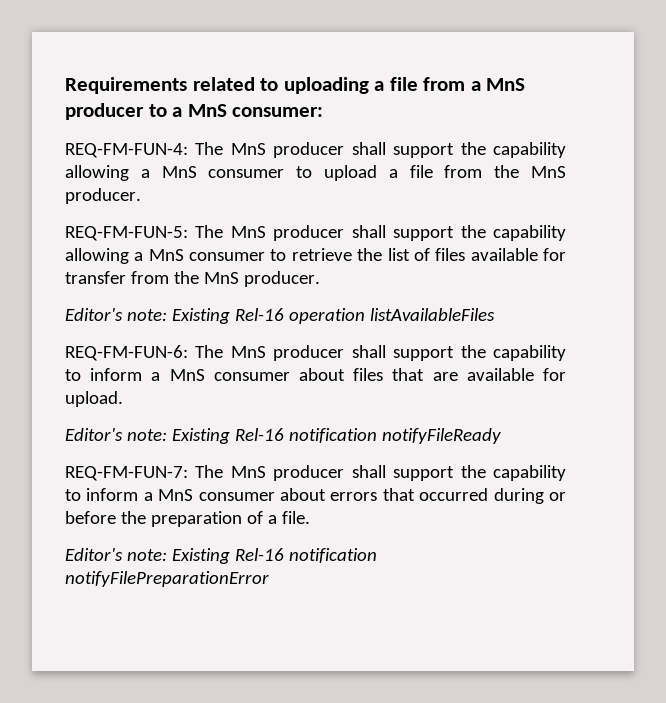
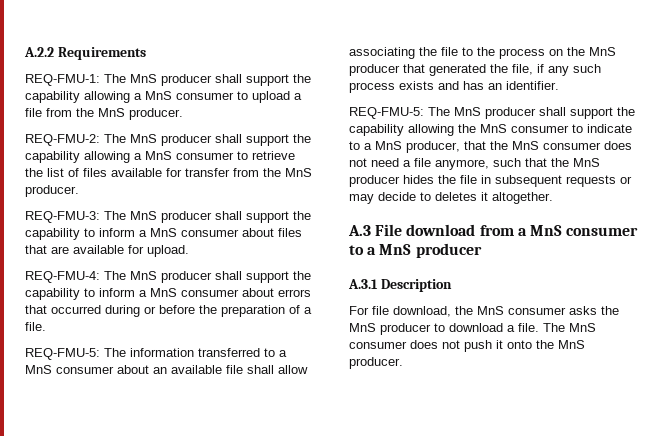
(65, 85) none -> [24,47,54,57] A.2.2
[192,77,526,94] [65,103,324,120] [65,143,188,158] related to uploading a file from a MnS producer to a MnS consumer: // REQ-FM-FUN-4: -> [25,74,100,86] // REQ-FMU-1:
[65,226,188,241] REQ-FM-FUN-5: -> [25,134,100,146] REQ-FMU-2:
[65,308,495,324] [65,345,188,361] Editor's note: Existing Rel-16 operation listAvailableFiles // REQ-FM-FUN-6: -> [25,211,100,223] REQ-FMU-3:
[65,428,501,444] [65,466,188,481] Editor's note: Existing Rel-16 notification notifyFileReady // REQ-FM-FUN-7: -> [25,271,100,283] REQ-FMU-4:
[65,548,377,564] [65,571,269,587] Editor's note: Existing Rel-16 notification notifyFilePreparationError -> [25,348,287,360] [25,365,308,374] [349,47,616,59] [349,64,601,76] [349,81,559,93] [349,107,635,119] [349,124,632,136] [349,141,632,153] [349,158,600,170] [349,175,632,187] [349,192,553,204] [348,224,639,236] [349,243,482,258] [348,279,452,292] [349,306,619,317] [349,323,596,335] [349,340,585,352] [349,357,403,369] REQ-FMU-5: The information transferred to a MnS consumer about an available file shall allow associating the file to the process on the MnS producer that generated the file, if any such process exists and has an identifier. // REQ-FMU-5: The MnS producer shall support the capability allowing the MnS consumer to indicate to a MnS producer, that the MnS consumer does not need a file anymore, such that the MnS producer hides the file in subsequent requests or may decide to deletes it altogether. // A.3 File download from a MnS consumer to a MnS producer // A.3.1 Description // For file download, the MnS consumer asks the MnS producer to download a file. The MnS consumer does not push it onto the MnS producer.

